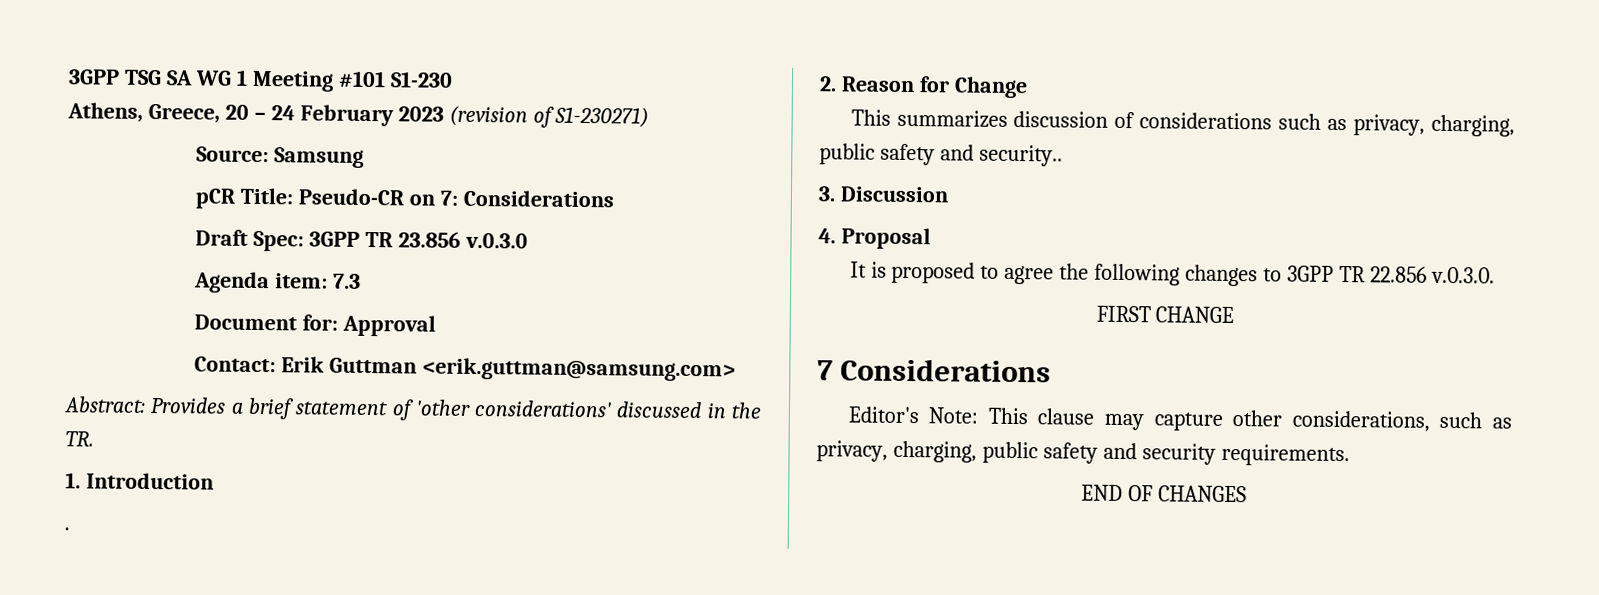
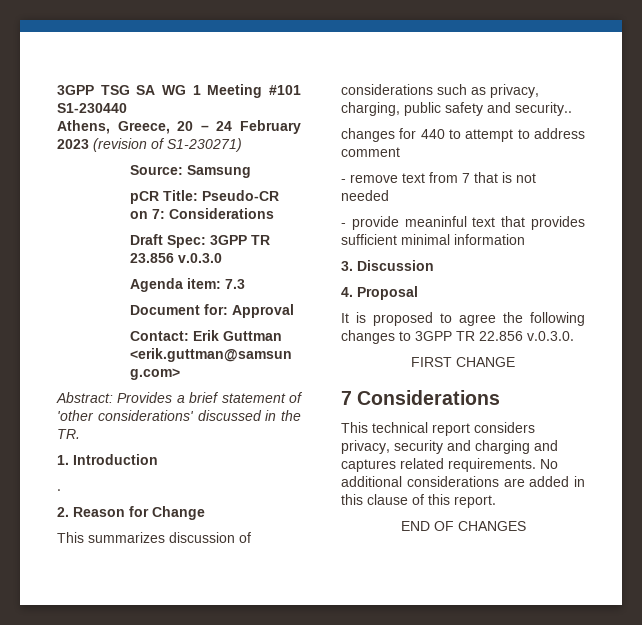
[389,71,453,88] S1-230 -> [57,103,127,113] S1-230440
(1063, 155) none -> [341,128,585,142] [341,147,400,157] [341,172,536,183] [341,190,389,201] [341,216,585,230] [341,234,525,245] // changes for 440 to attempt to address comment // - remove text from 7 that is not needed // - provide meaninful text that provides sufficient minimal information
[847,406,1512,432] [816,440,1350,467] Editor's Note: This clause may capture other considerations, such as privacy, charging, public safety and security requirements. -> [341,422,535,436] [341,440,558,454] [341,458,558,472] [341,476,585,487] [341,494,496,508] This technical report considers privacy, security and charging and captures related requirements. No additional considerations are added in this clause of this report.

